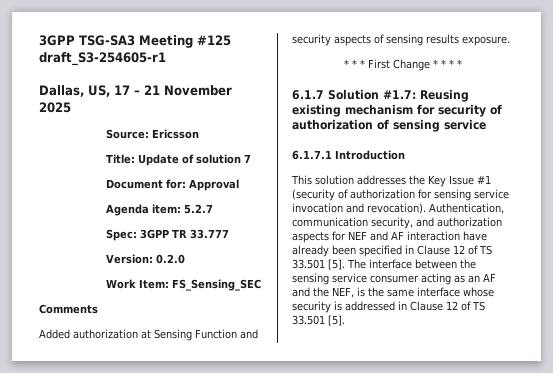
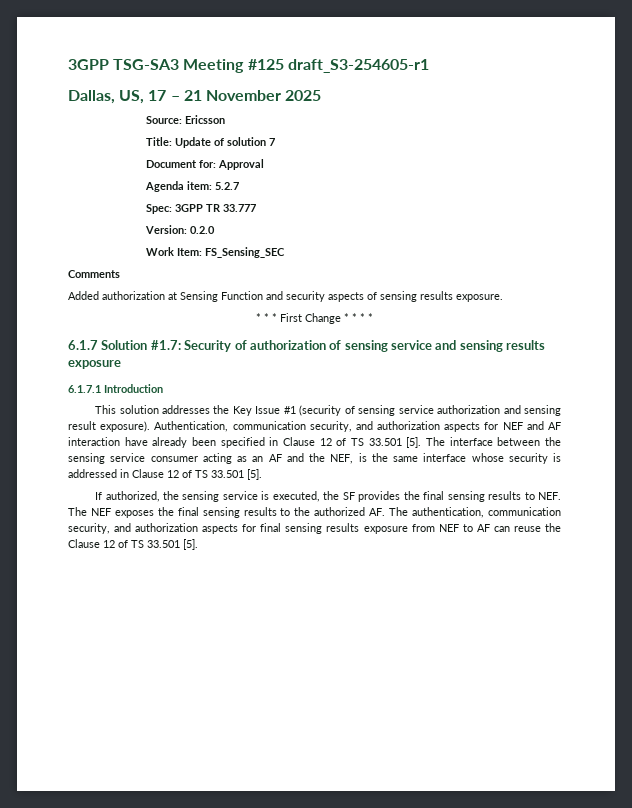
[420,89,469,102] [292,104,486,117] Reusing existing mechanism for security -> [184,340,232,352] Security
(486, 124) none -> [435,340,546,352] [68,360,121,369] and sensing results exposure
[350,189,509,201] [292,203,426,214] authorization for sensing service invocation and revocation). -> [358,405,561,416] [68,421,151,432] sensing service authorization and sensing result exposure).
(345, 320) none -> [95,491,561,502] [68,507,561,518] [68,523,561,534] [68,539,198,550] // If authorized, the sensing service is executed, the SF provides the final sensing results to NEF. The NEF exposes the final sensing results to the authorized AF. The authentication, communication security, and authorization aspects for final sensing results exposure from NEF to AF can reuse the Clause 12 of TS 33.501 [5].

